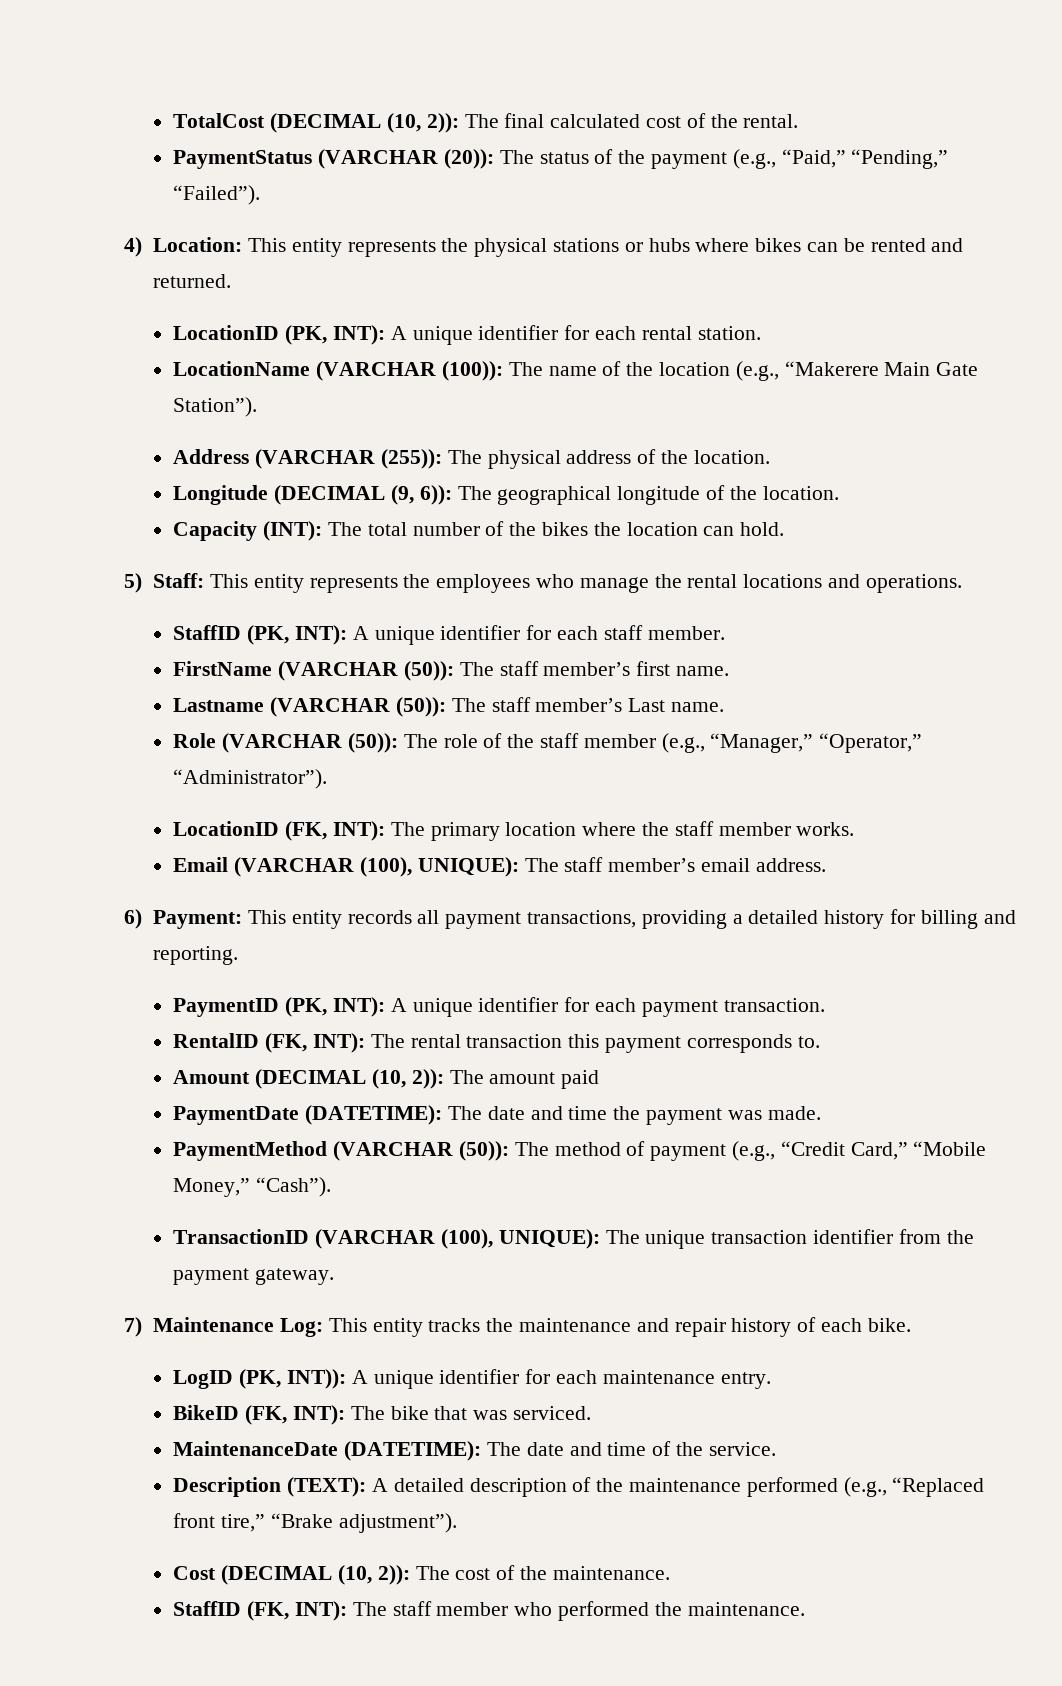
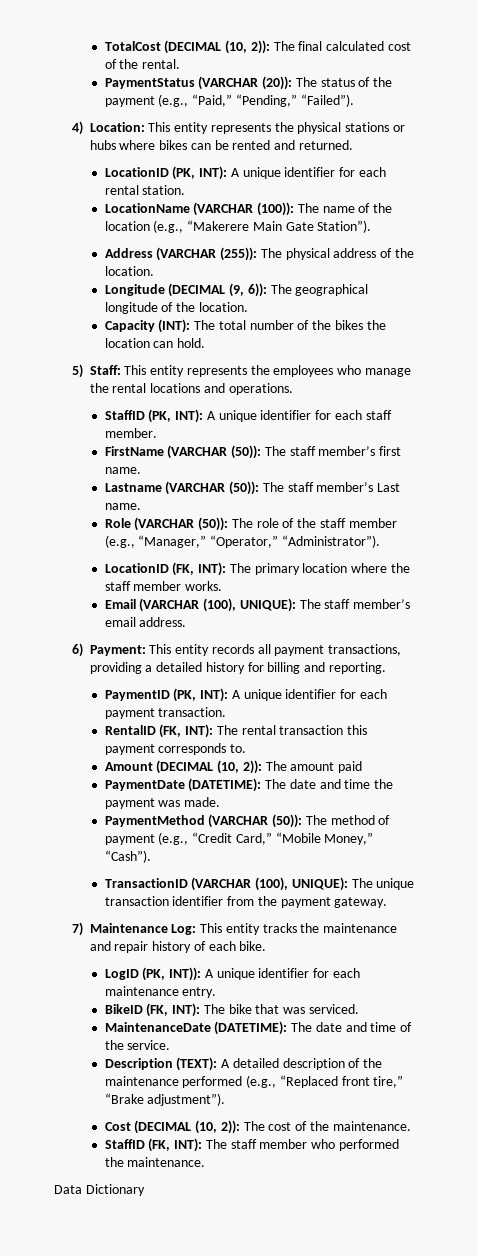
(805, 1609) none -> [54,1184,145,1196] // Data Dictionary

